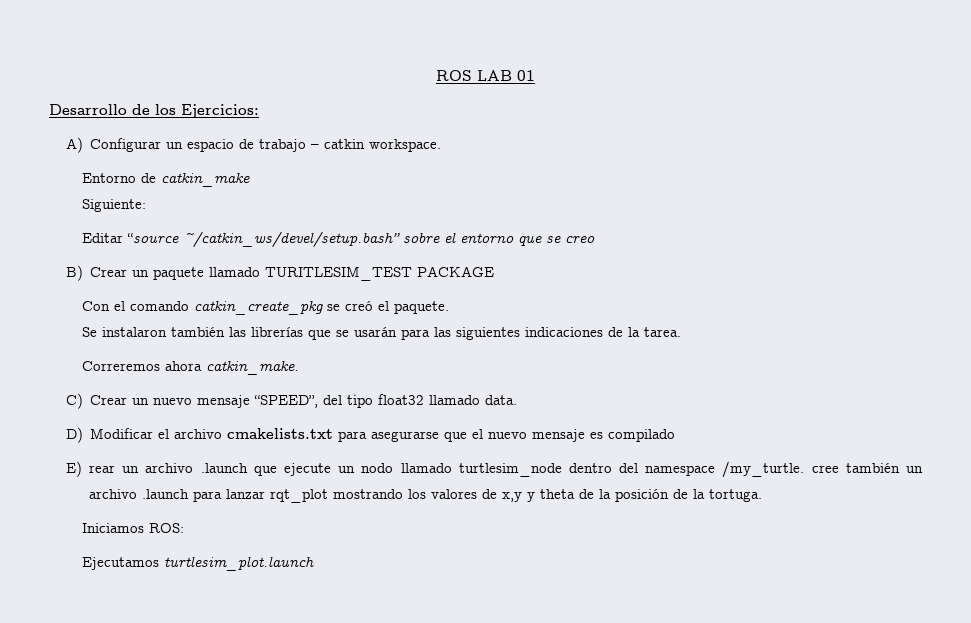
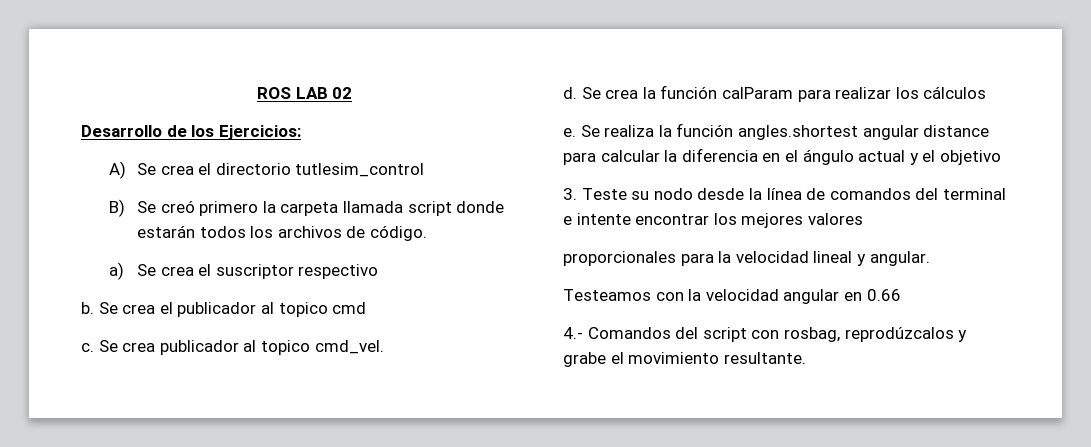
[517,70,535,81] 01 -> [332,87,353,99] 02
[90,138,442,152] [82,173,251,187] [82,199,147,212] [82,231,596,247] [65,265,495,281] [82,301,450,315] [82,327,682,340] [82,361,300,375] [65,393,518,409] [65,427,676,443] [65,461,923,478] [89,489,763,503] [82,523,185,533] [82,556,315,571] Configurar un espacio de trabajo – catkin workspace. // Entorno de catkin_make // Siguiente: // Editar “source ~/catkin_ws/devel/setup.bash” sobre el entorno que se creo // B) Crear un paquete llamado TURITLESIM_TEST PACKAGE // Con el comando catkin_create_pkg se creó el paquete. // Se instalaron también las librerías que se usarán para las siguientes indicaciones de la tarea. // Correremos ahora catkin_make. // C) Crear un nuevo mensaje “SPEED”, del tipo float32 llamado data. // D) Modificar el archivo cmakelists.txt para asegurarse que el nuevo mensaje es compilado // E) rear un archivo .launch que ejecute un nodo llamado turtlesim_node dentro del namespace /my_turtle. cree también un archivo .launch para lanzar rqt_plot mostrando los valores de x,y y theta de la posición de la tortuga. // Iniciamos ROS: // Ejecutamos turtlesim_plot.launch -> [137,163,425,177] [109,199,505,217] [137,225,427,241] [109,262,379,280] [81,302,367,317] [81,340,384,355] [563,85,987,102] [563,123,990,140] [563,148,1001,165] [563,188,1006,200] [563,213,863,228] [563,251,930,266] [563,289,901,304] [563,327,968,342] [563,352,806,367] Se crea el directorio tutlesim_control // B) Se creó primero la carpeta llamada script donde estarán todos los archivos de código. // a) Se crea el suscriptor respectivo // b. Se crea el publicador al topico cmd // c. Se crea publicador al topico cmd_vel. // d. Se crea la función calParam para realizar los cálculos // e. Se realiza la función angles.shortest angular distance para calcular la diferencia en el ángulo actual y el objetivo // 3. Teste su nodo desde la línea de comandos del terminal e intente encontrar los mejores valores // proporcionales para la velocidad lineal y angular. // Testeamos con la velocidad angular en 0.66 // 4.- Comandos del script con rosbag, reprodúzcalos y grabe el movimiento resultante.

